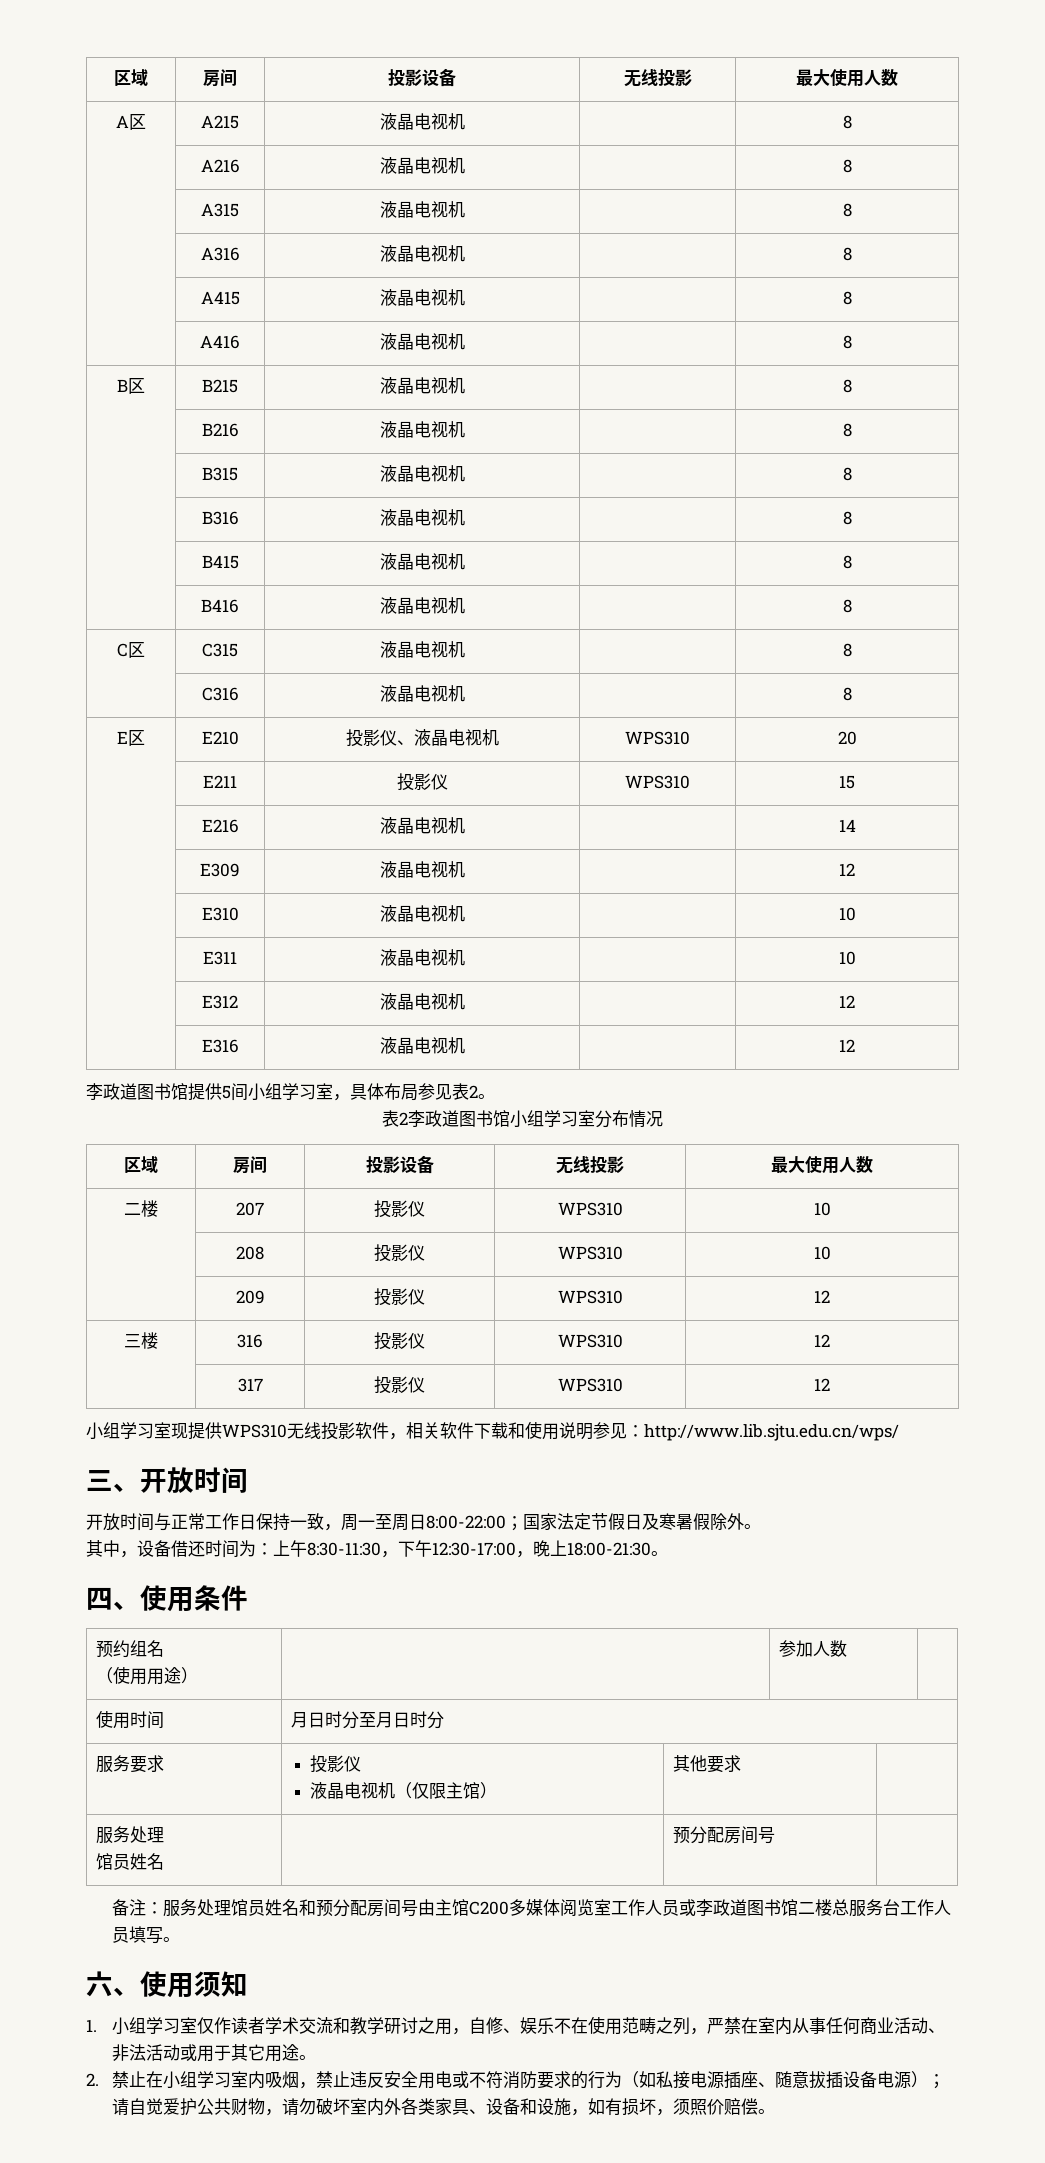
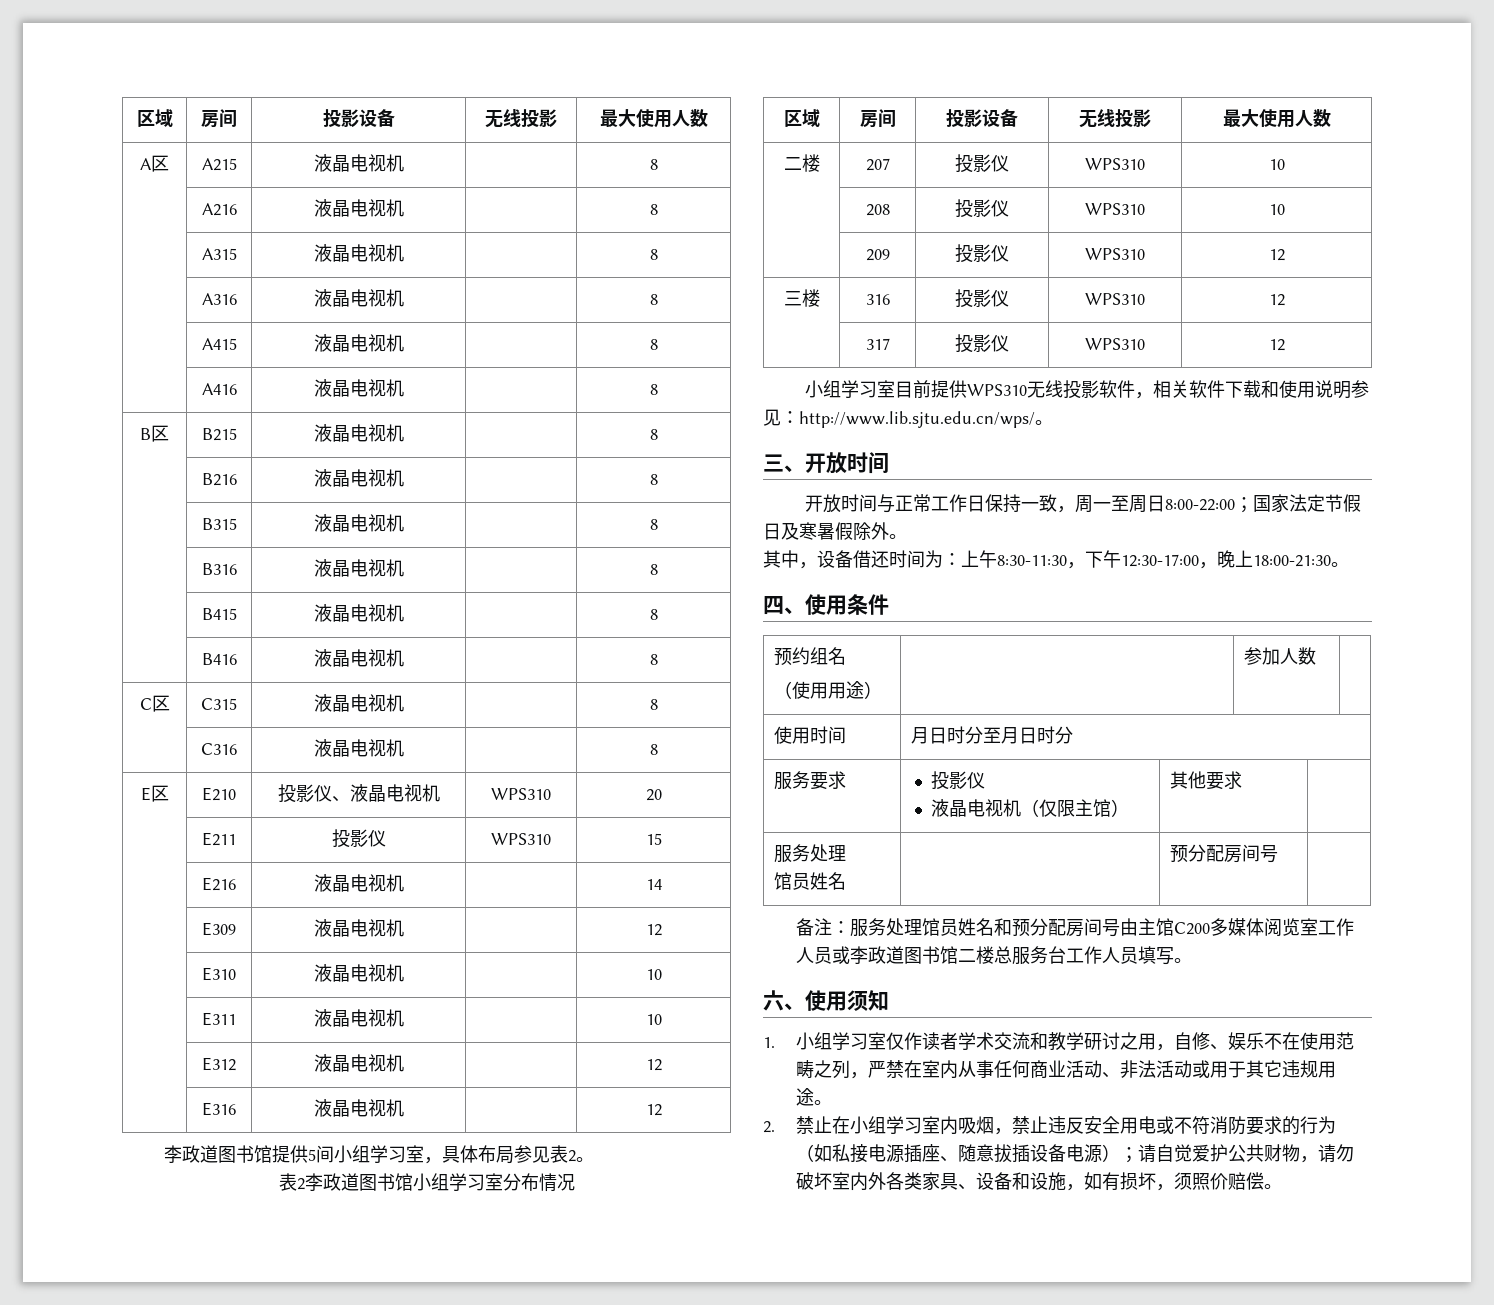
[171,1423,188,1439] 现 -> [895,380,932,398] 目前
(899, 1432) none -> [1035,420,1053,425] 。
(266, 2052) none -> [1282,1060,1319,1078] 违规

